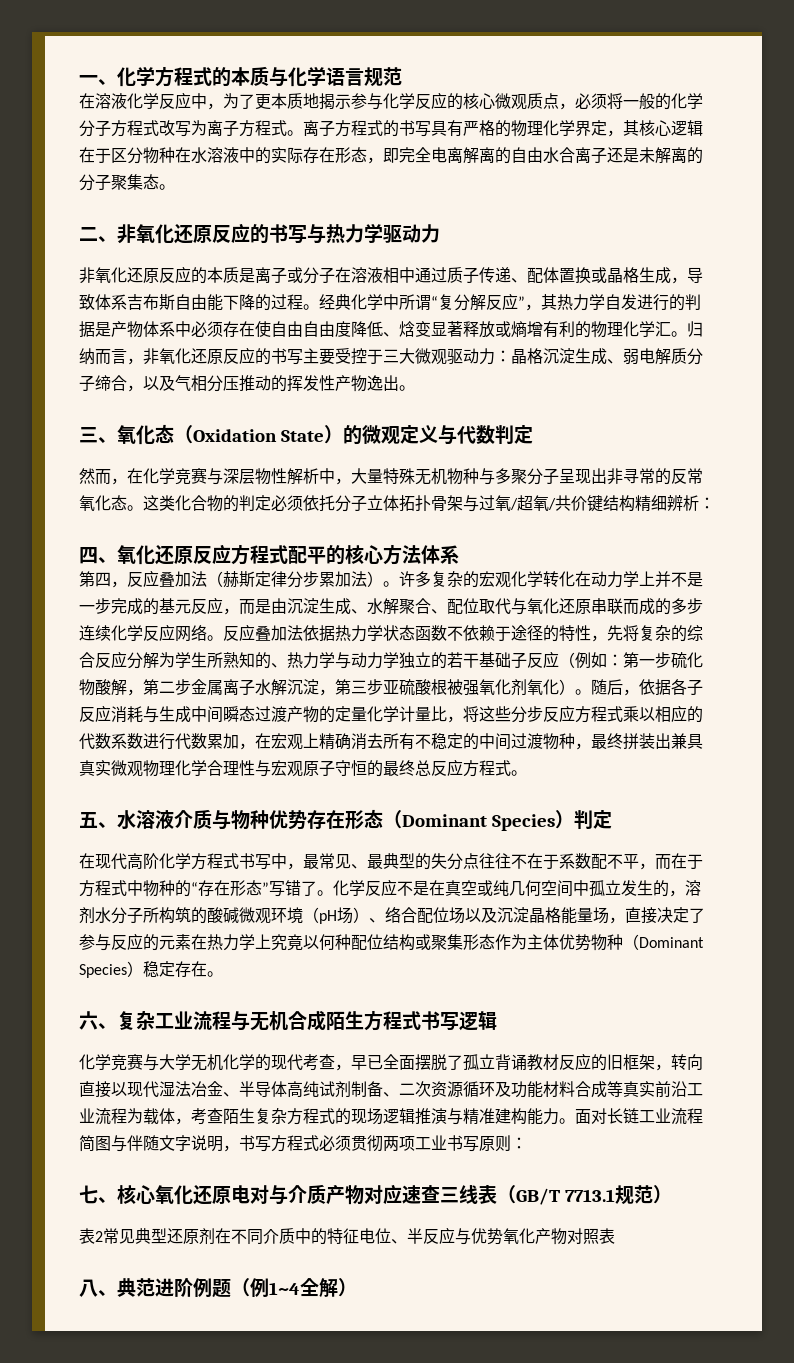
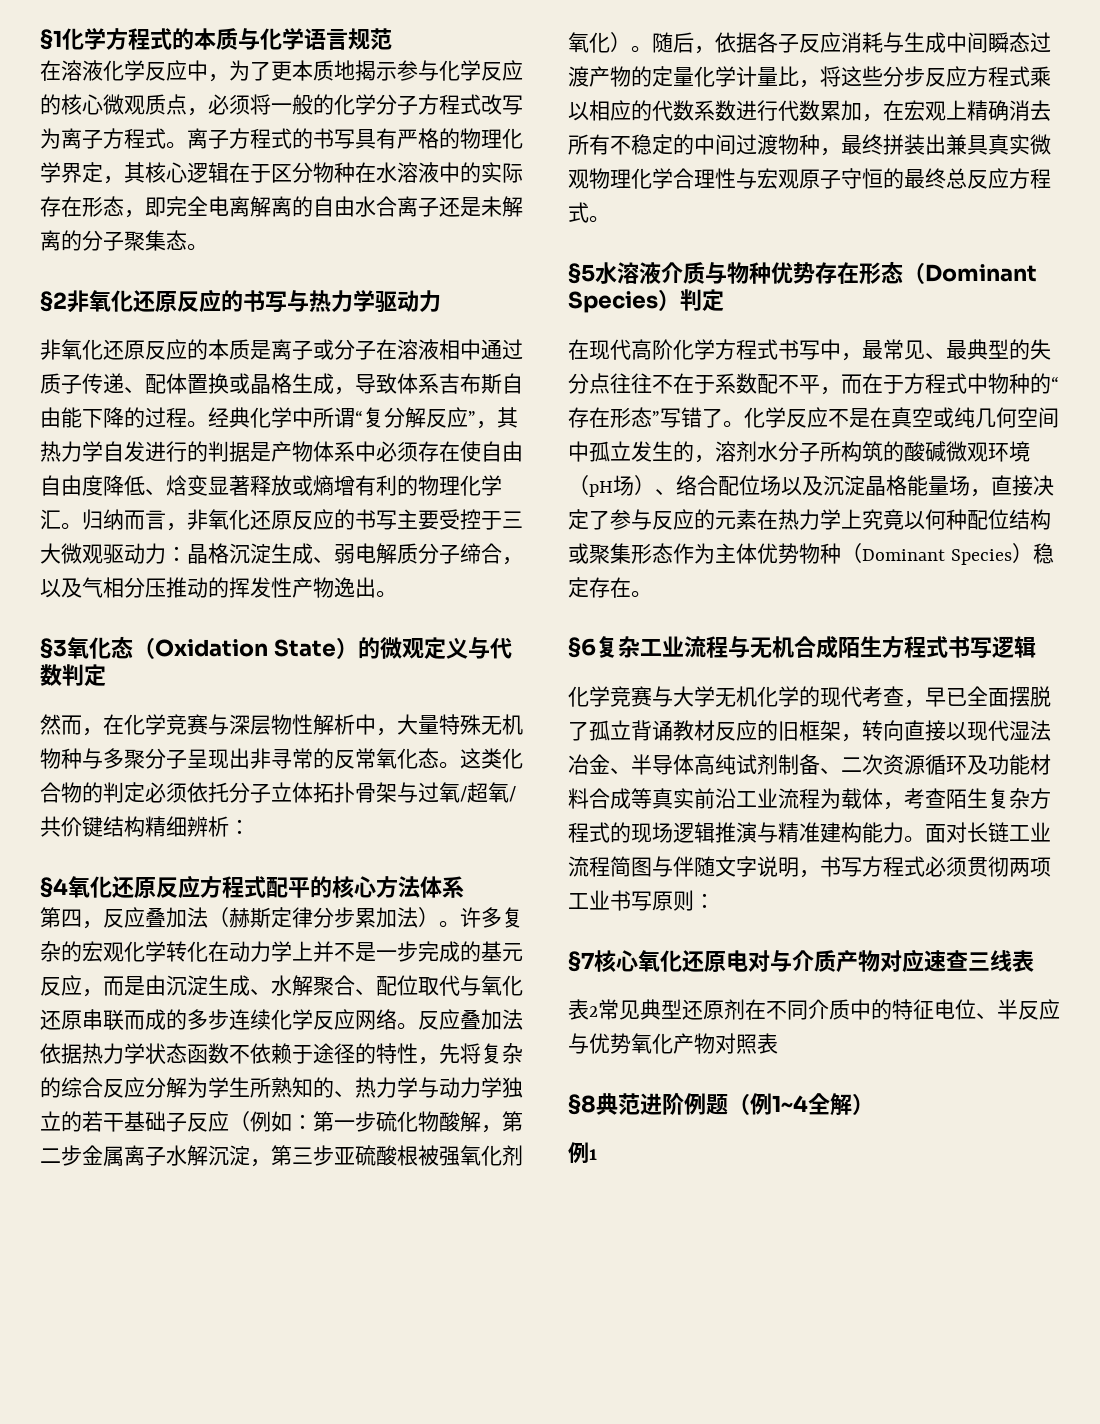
[79,75,117,85] 一、 -> [40,29,62,50] §1
[79,227,117,242] 二、 -> [40,291,67,312] §2
[79,427,117,443] 三、 -> [40,638,67,659] §3
[79,547,117,564] 四、 -> [40,877,68,898] §4
[79,812,117,828] 五、 -> [568,263,595,284] §5
[79,1011,117,1030] 六、 -> [568,637,596,658] §6
[79,1185,117,1204] 七、 -> [568,951,594,972] §7
[497,1185,673,1205] （GB/T 7713.1规范） -> (1034, 961) none
[79,1279,117,1297] 八、 -> [568,1094,596,1115] §8
(357, 1287) none -> [568,1142,597,1163] // 例1

